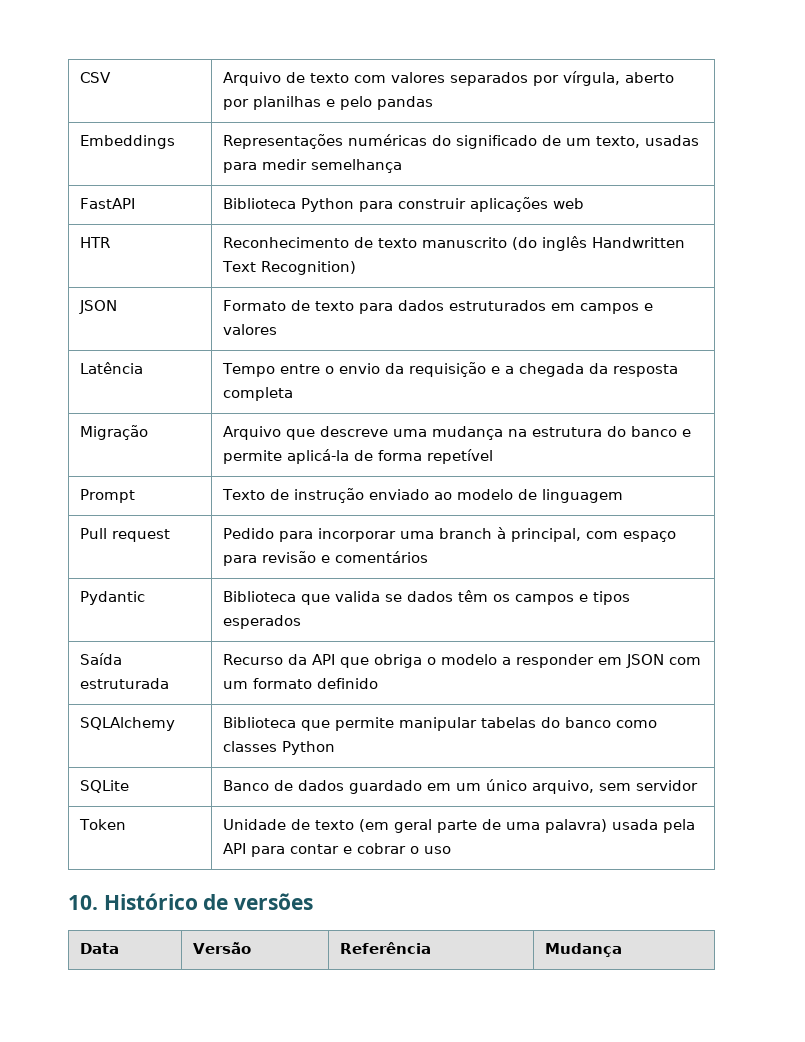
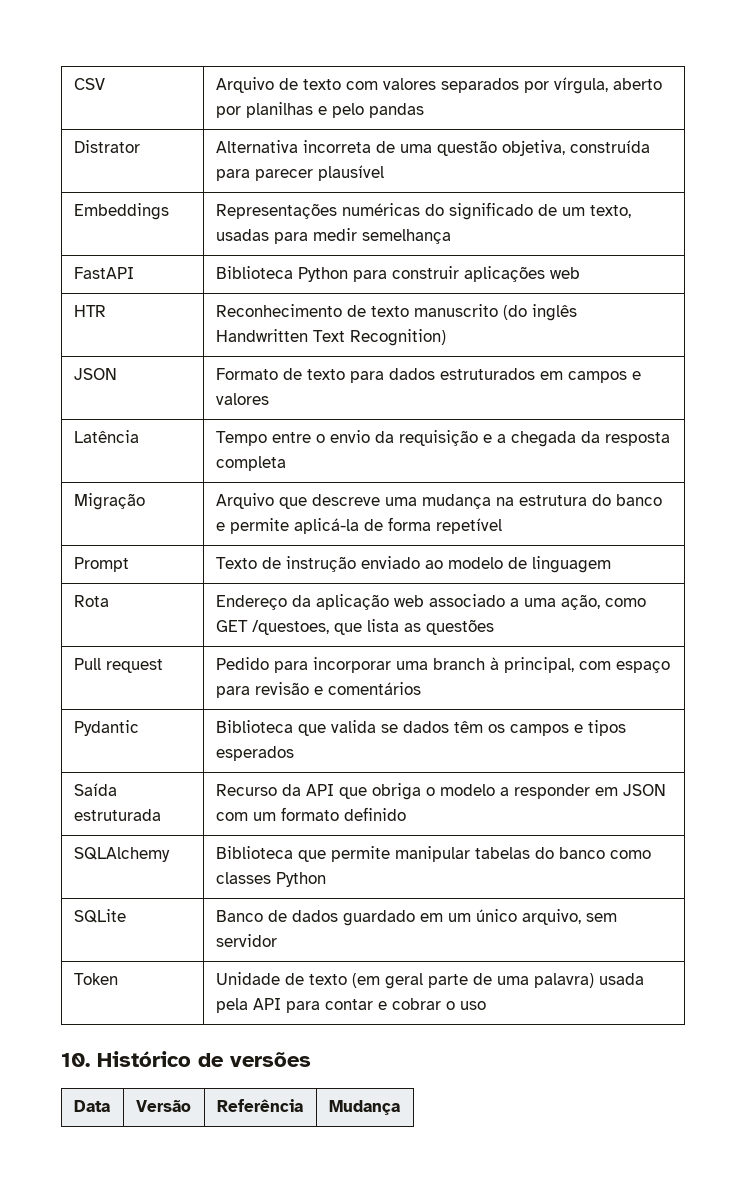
(434, 103) none -> [73,140,140,153] [215,140,650,156] [215,165,384,181] // Distrator | Alternativa incorreta de uma questão objetiva, construída para parecer plausível
(624, 496) none -> [73,595,109,607] [215,594,646,610] [215,619,494,635] // Rota | Endereço da aplicação web associado a uma ação, como GET /questoes, que lista as questões

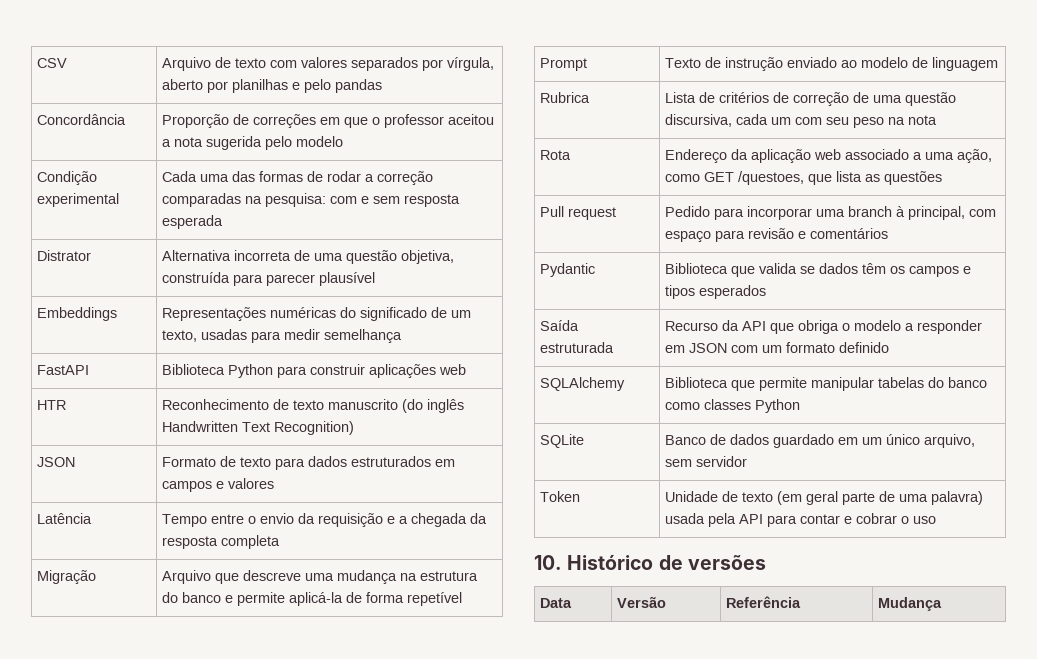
(424, 110) none -> [37,114,127,125] [162,114,495,128] [162,136,344,150] [37,171,98,185] [37,193,120,207] [162,171,434,185] [162,193,461,207] [162,215,224,229] // Concordância | Proporção de correções em que o professor aceitou a nota sugerida pelo modelo // Condição experimental | Cada uma das formas de rodar a correção comparadas na pesquisa: com e sem resposta esperada
(611, 564) none -> [540,92,591,103] [665,92,957,106] [665,114,938,128] // Rubrica | Lista de critérios de correção de uma questão discursiva, cada um com seu peso na nota

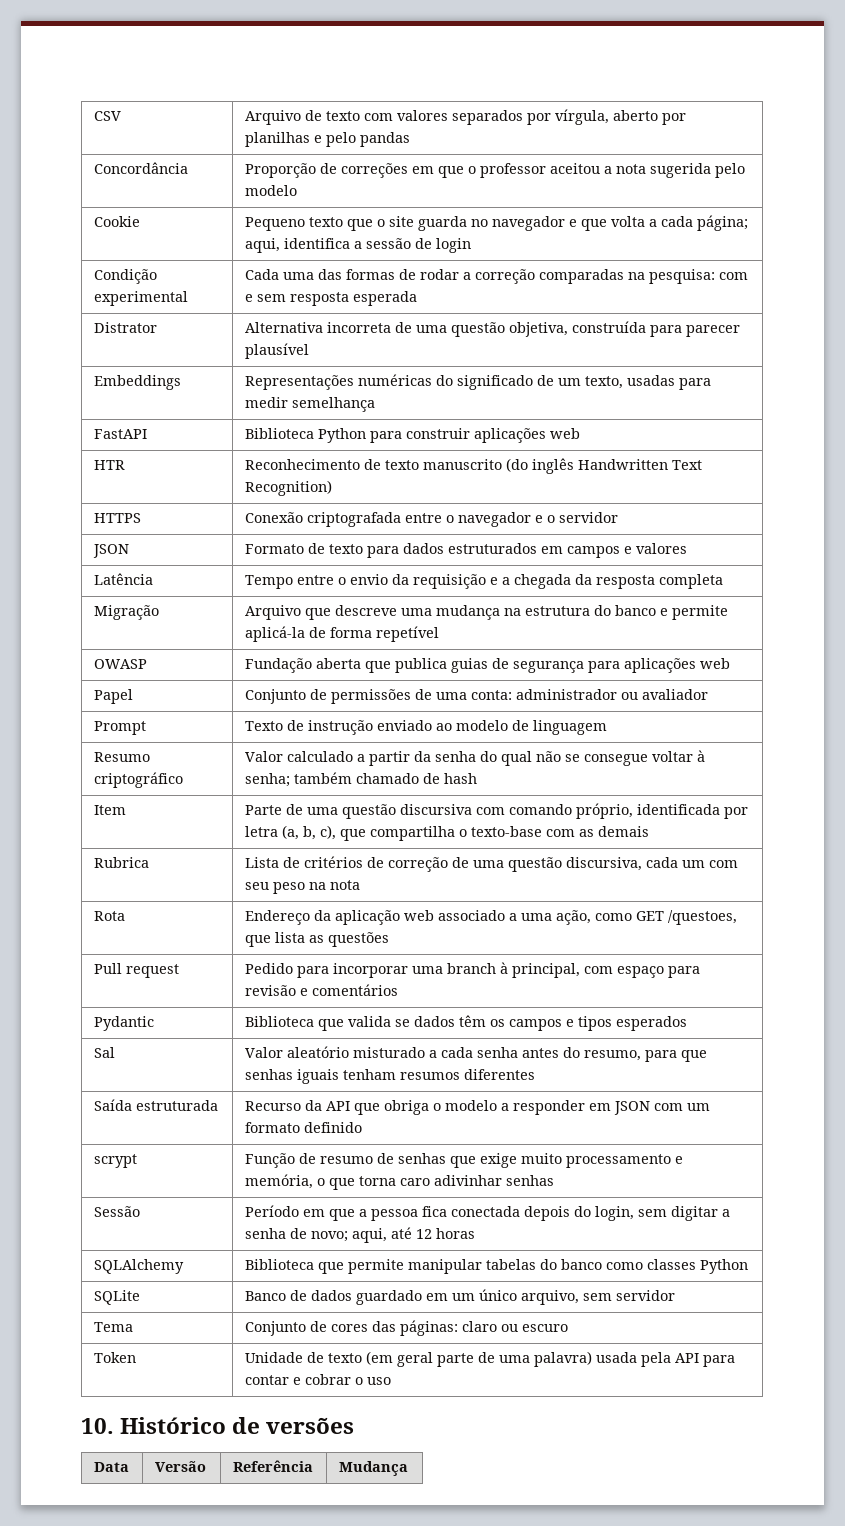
(344, 141) none -> [93,216,140,227] [244,215,748,231] [244,238,471,253] // Cookie | Pequeno texto que o site guarda no navegador e que volta a cada página; aqui, identifica a sessão de login
(355, 428) none -> [93,513,141,523] [244,512,618,527] // HTTPS | Conexão criptografada entre o navegador e o servidor
(463, 599) none -> [93,659,147,669] [244,658,730,673] [93,689,133,704] [244,689,708,704] // OWASP | Fundação aberta que publica guias de segurança para aplicações web // Papel | Conjunto de permissões de uma conta: administrador ou avaliador
(999, 64) none -> [93,752,150,762] [93,772,183,788] [244,750,705,766] [244,772,477,787] [93,805,126,815] [244,803,748,819] [244,825,649,841] // Resumo criptográfico | Valor calculado a partir da senha do qual não se consegue voltar à senha; também chamado de hash // Item | Parte de uma questão discursiva com comando próprio, identificada por letra (a, b, c), que compartilha o texto-base com as demais
(767, 292) none -> [93,1047,115,1058] [244,1046,707,1062] [244,1069,535,1084] // Sal | Valor aleatório misturado a cada senha antes do resumo, para que senhas iguais tenham resumos diferentes
(890, 347) none -> [93,1154,137,1168] [244,1153,683,1168] [244,1174,554,1190] [93,1206,140,1217] [244,1205,730,1221] [244,1227,475,1243] // scrypt | Função de resumo de senhas que exige muito processamento e memória, o que torna caro adivinhar senhas // Sessão | Período em que a pessoa fica conectada depois do login, sem digitar a senha de novo; aqui, até 12 horas
(748, 461) none -> [93,1322,133,1332] [244,1320,568,1336] // Tema | Conjunto de cores das páginas: claro ou escuro

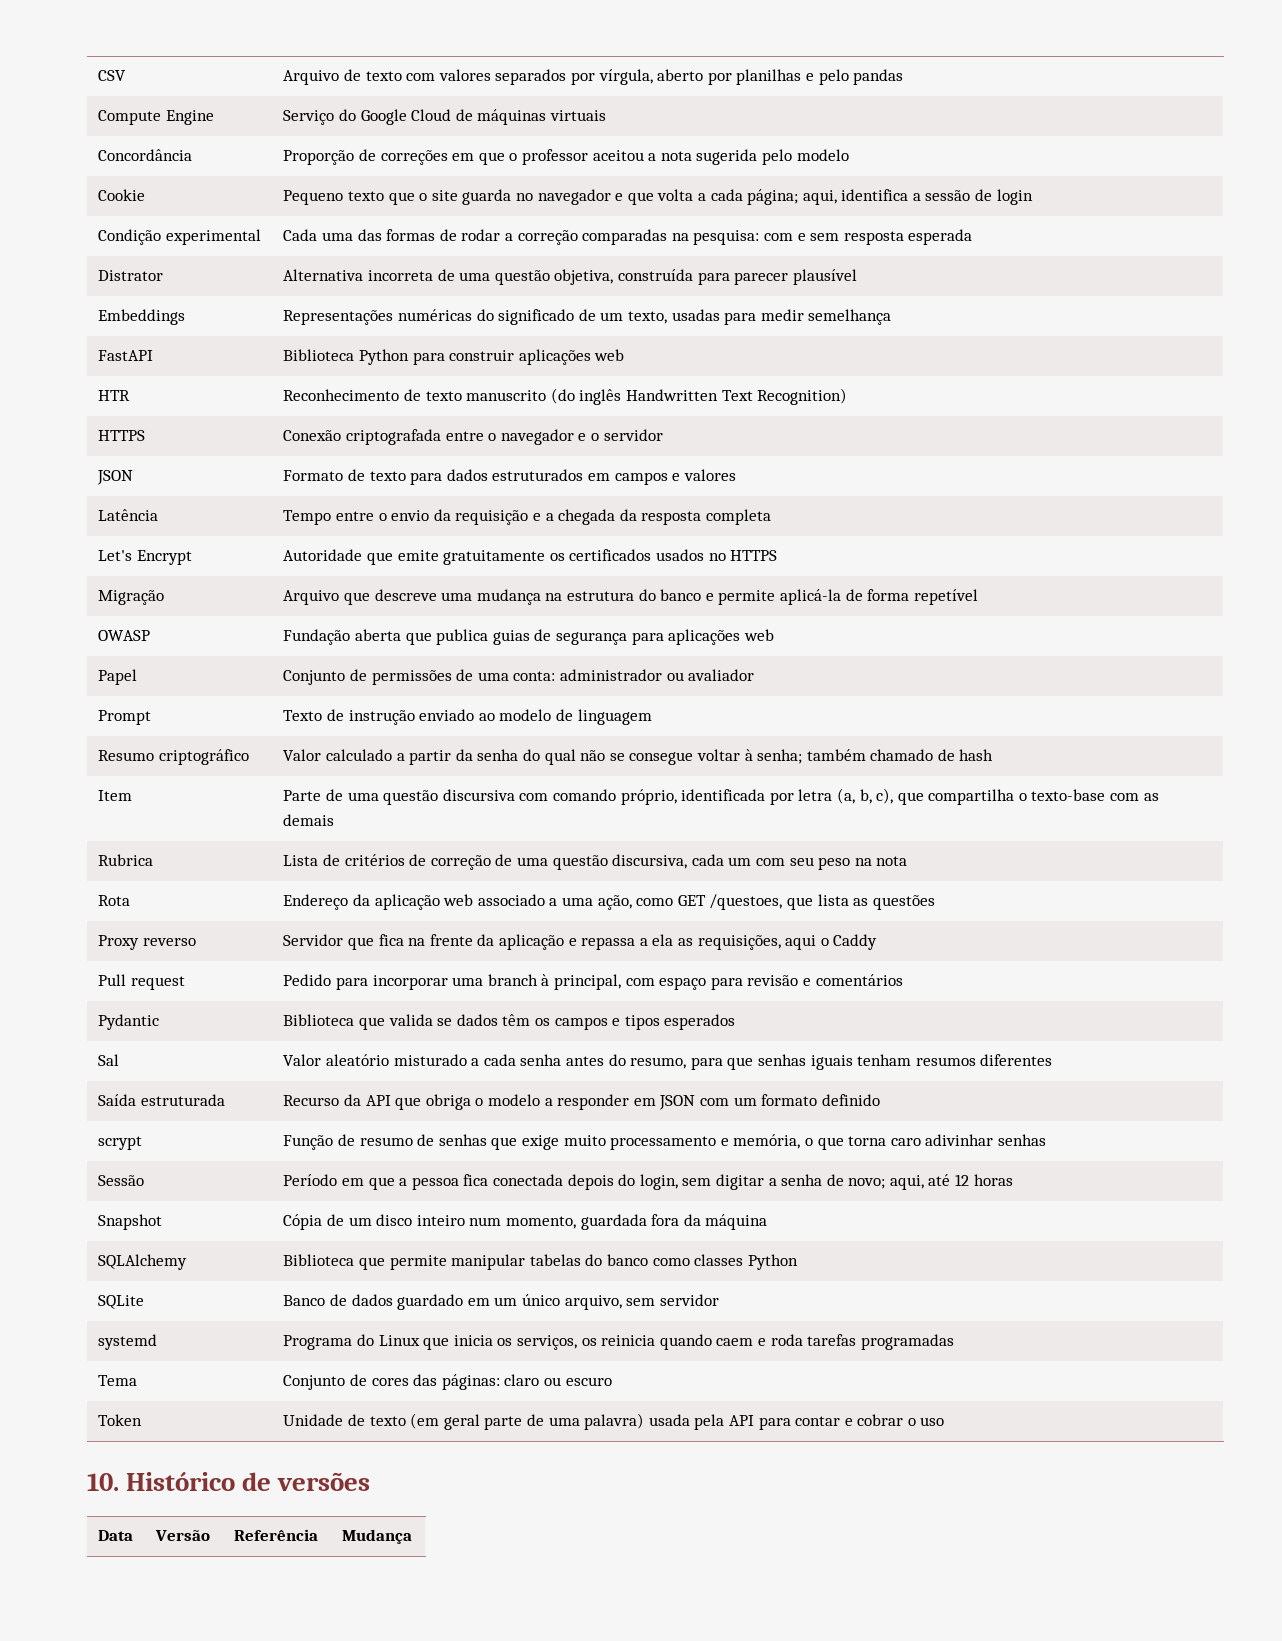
(410, 139) none -> [98,110,215,125] [283,109,606,125] // Compute Engine | Serviço do Google Cloud de máquinas virtuais
(723, 581) none -> [98,550,193,565] [283,549,778,565] // Let's Encrypt | Autoridade que emite gratuitamente os certificados usados no HTTPS
(389, 939) none -> [98,935,197,950] [283,934,878,950] // Proxy reverso | Servidor que fica na frente da aplicação e repassa a ela as requisições, aqui o Caddy
(475, 1233) none -> [98,1214,163,1230] [283,1214,768,1230] // Snapshot | Cópia de um disco inteiro num momento, guardada fora da máquina
(675, 1295) none -> [98,1334,158,1350] [283,1334,954,1350] // systemd | Programa do Linux que inicia os serviços, os reinicia quando caem e roda tarefas programadas

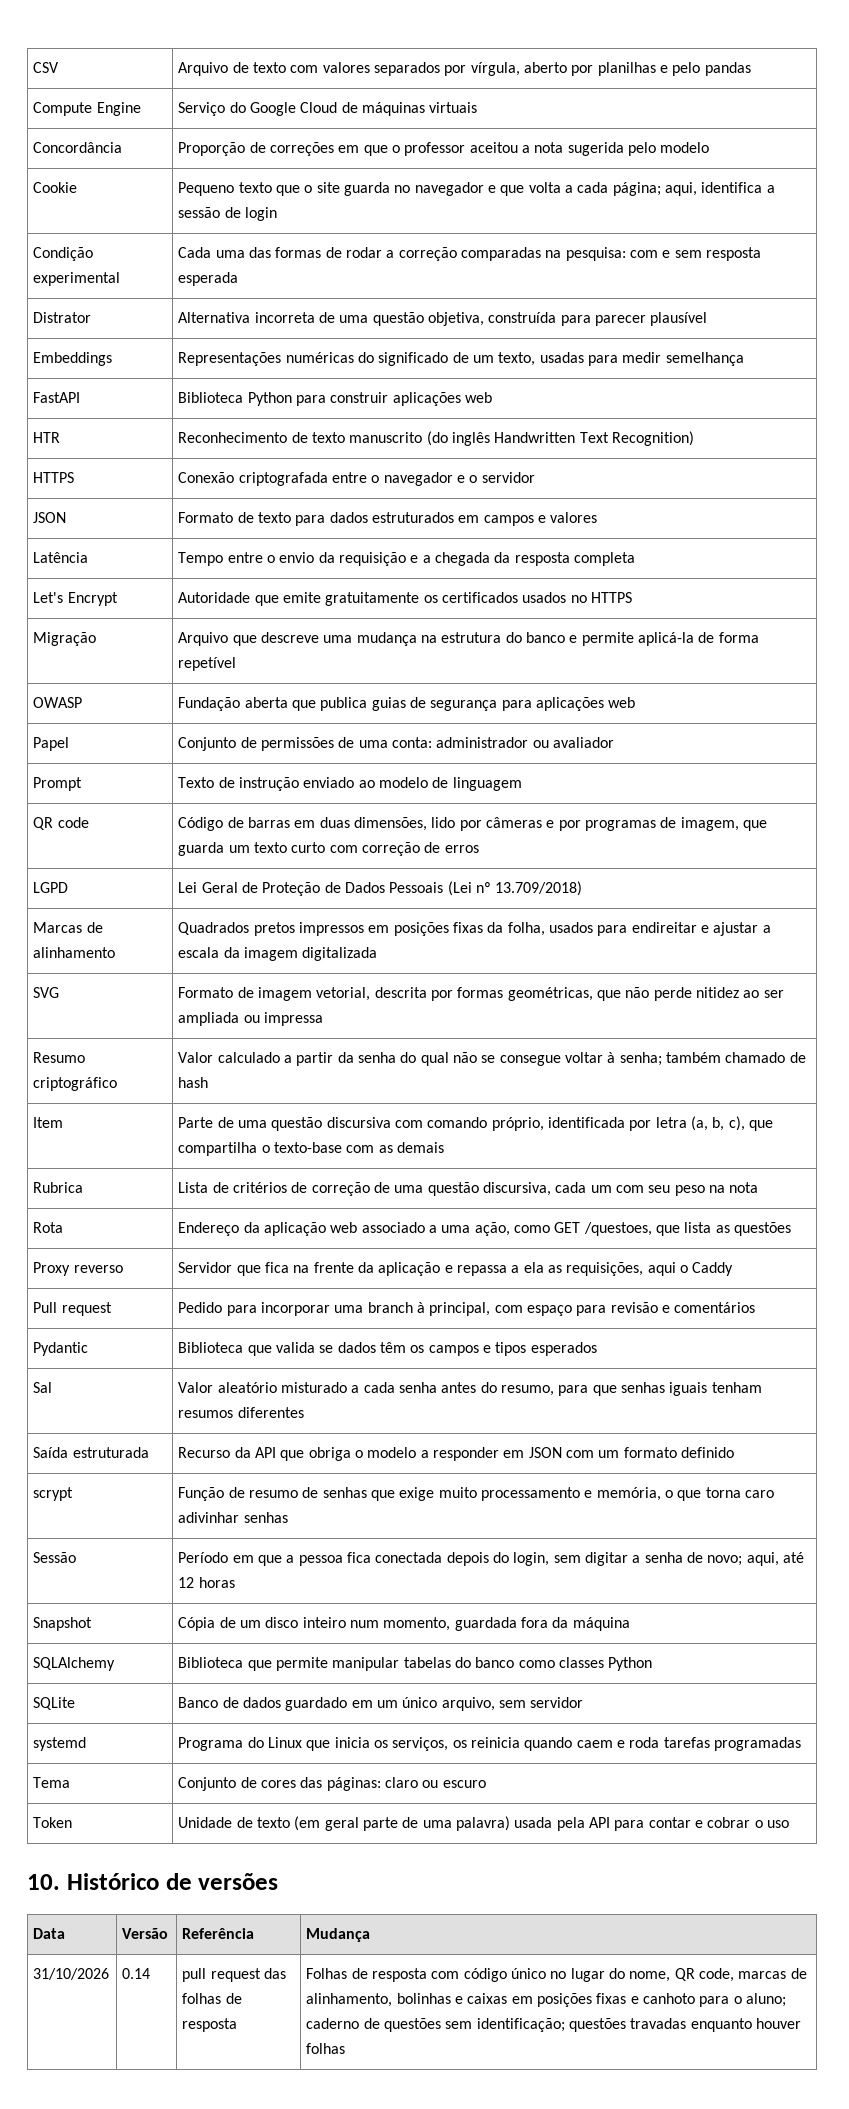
(652, 717) none -> [33,817,89,830] [178,817,767,831] [178,842,479,856] [33,882,69,893] [178,881,583,896] [33,922,103,933] [33,947,116,958] [178,922,771,936] [178,947,378,961] [33,987,60,998] [178,987,784,1001] [178,1012,324,1026] // QR code | Código de barras em duas dimensões, lido por câmeras e por programas de imagem, que guarda um texto curto com correção de erros // LGPD | Lei Geral de Proteção de Dados Pessoais (Lei nº 13.709/2018) // Marcas de alinhamento | Quadrados pretos impressos em posições fixas da folha, usados para endireitar e ajustar a escala da imagem digitalizada // SVG | Formato de imagem vetorial, descrita por formas geométricas, que não perde nitidez ao ser ampliada ou impressa
(413, 1536) none -> [33,1968,110,1980] [122,1968,151,1979] [182,1968,287,1982] [182,1993,242,2004] [182,2018,238,2032] [306,1968,807,1982] [306,1993,786,2007] [306,2018,801,2032] [306,2043,346,2054] // 31/10/2026 | 0.14 | pull request das folhas de resposta | Folhas de resposta com código único no lugar do nome, QR code, marcas de alinhamento, bolinhas e caixas em posições fixas e canhoto para o aluno; caderno de questões sem identificação; questões travadas enquanto houver folhas

